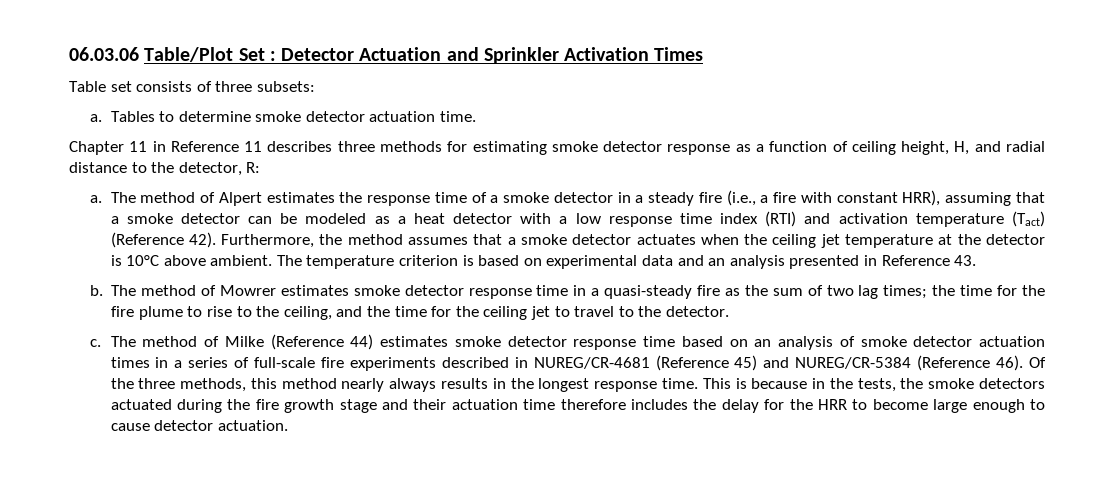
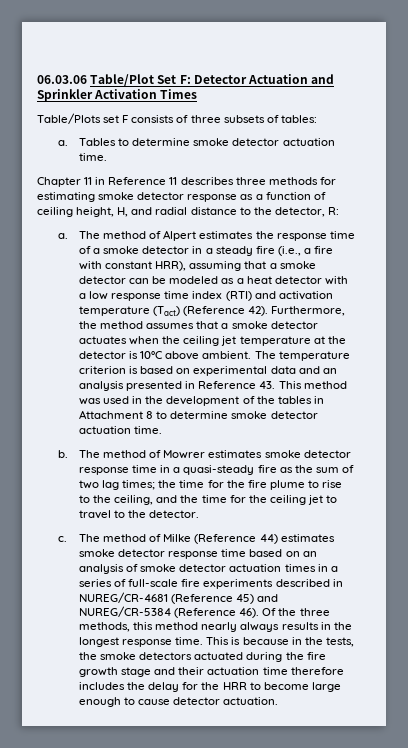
[269,51,276,61] : -> [179,75,191,84] F:
[69,81,315,92] Table set consists of three subsets: -> [37,113,317,124] Table/Plots set F consists of three subsets of tables:
(977, 260) none -> [278,381,347,389] [79,396,324,406] [79,410,318,419] [79,426,163,434] This method was used in the development of the tables in Attachment 8 to determine smoke detector actuation time.

